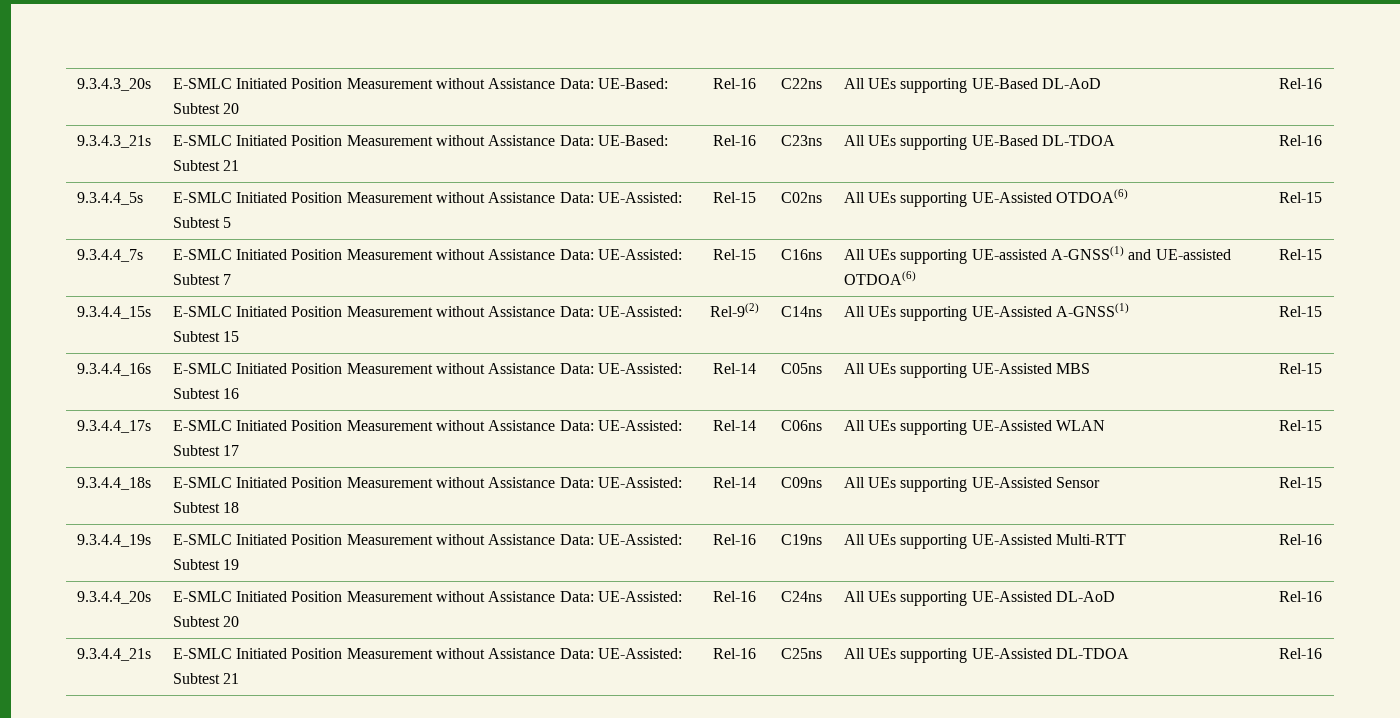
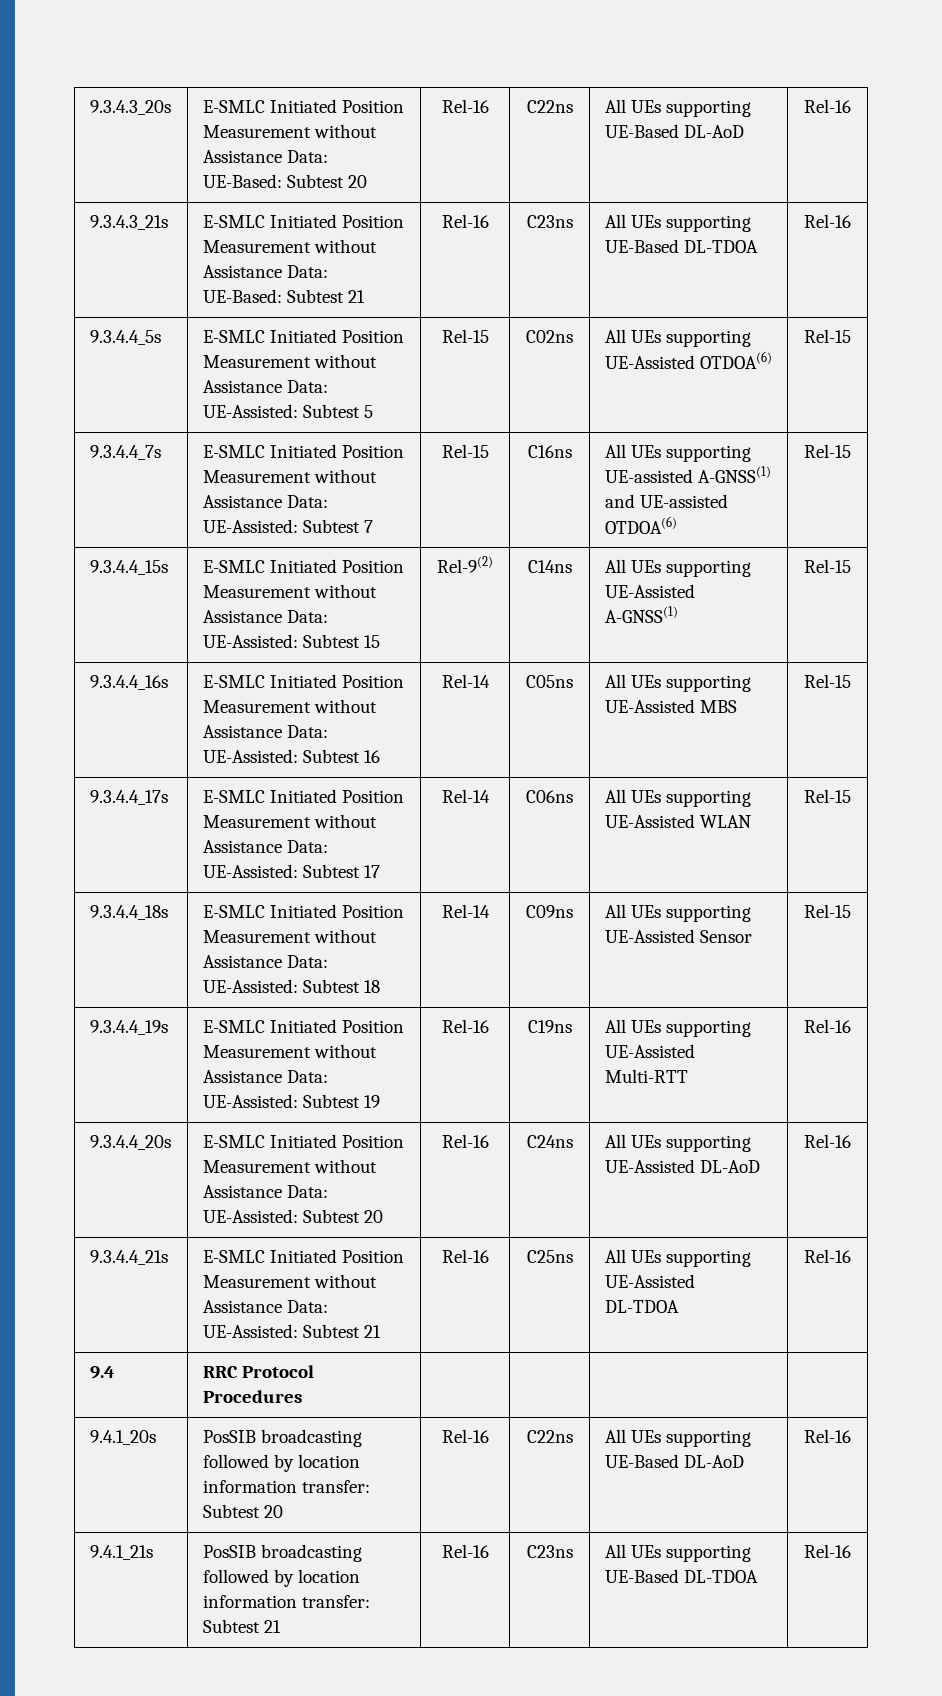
(1322, 653) none -> [89,1366,115,1379] [202,1365,314,1378] [202,1390,302,1403] [89,1430,156,1445] [202,1429,362,1447] [202,1454,360,1472] [202,1480,370,1493] [202,1504,283,1518] [441,1429,489,1443] [526,1430,573,1443] [604,1429,751,1447] [604,1454,744,1468] [804,1429,851,1443] [89,1545,153,1560] [202,1544,362,1562] [202,1569,360,1587] [202,1595,370,1608] [202,1619,281,1633] [441,1544,489,1558] [526,1545,573,1558] [604,1544,751,1562] [604,1569,758,1583] [804,1544,851,1558] // 9.4 | RRC Protocol Procedures | | | | // 9.4.1_20s | PosSIB broadcasting followed by location information transfer: Subtest 20 | Rel-16 | C22ns | All UEs supporting UE-Based DL-AoD | Rel-16 // 9.4.1_21s | PosSIB broadcasting followed by location information transfer: Subtest 21 | Rel-16 | C23ns | All UEs supporting UE-Based DL-TDOA | Rel-16

